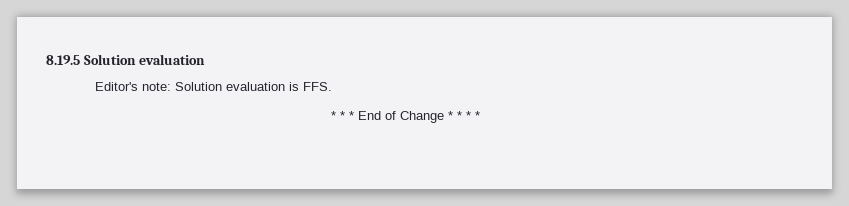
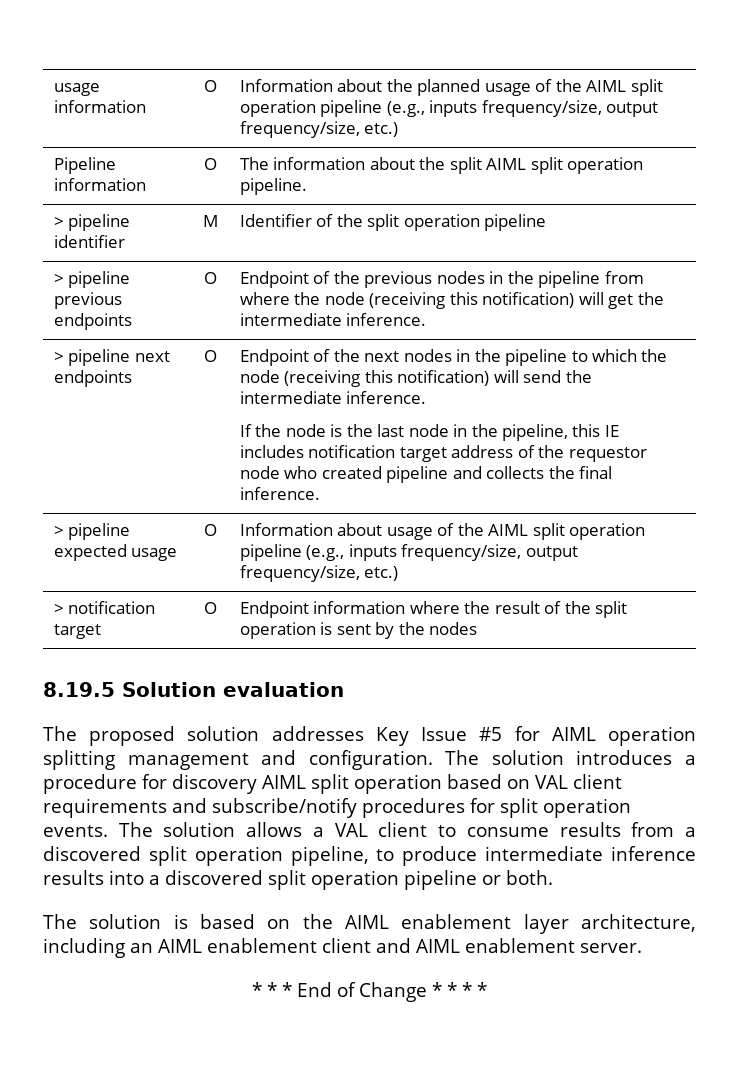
[46,54,205,65] [95,82,333,91] 8.19.5 Solution evaluation // Editor's note: Solution evaluation is FFS. -> [53,83,100,96] [53,100,146,113] [204,80,217,92] [239,79,663,96] [239,100,659,117] [239,121,399,138] [53,157,116,174] [53,178,146,191] [204,158,217,170] [239,157,644,174] [239,178,307,195] [53,214,131,231] [53,235,125,248] [203,215,218,227] [239,214,547,231] [53,271,131,288] [53,292,122,309] [53,313,132,330] [204,272,217,284] [239,271,644,288] [239,292,664,309] [239,313,427,326] [53,349,170,366] [53,370,132,387] [204,350,217,362] [239,349,668,366] [239,370,592,387] [239,391,427,404] [239,424,619,441] [239,445,647,462] [239,466,613,483] [239,487,320,500] [53,523,131,540] [53,544,178,561] [204,524,217,536] [239,523,646,540] [239,544,578,561] [239,565,399,582] [53,601,156,614] [53,624,101,639] [204,602,217,614] [239,601,628,618] [239,622,478,639] [43,682,344,697] [43,726,696,746] [43,750,696,770] [43,774,622,794] [43,798,631,818] [43,822,696,837] [43,846,696,866] [43,870,553,890] [43,914,696,934] [43,938,642,958] usage information | O | Information about the planned usage of the AIML split operation pipeline (e.g., inputs frequency/size, output frequency/size, etc.) // Pipeline information | O | The information about the split AIML split operation pipeline. // > pipeline identifier | M | Identifier of the split operation pipeline // > pipeline previous endpoints | O | Endpoint of the previous nodes in the pipeline from where the node (receiving this notification) will get the intermediate inference. // > pipeline next endpoints | O | Endpoint of the next nodes in the pipeline to which the node (receiving this notification) will send the intermediate inference. // If the node is the last node in the pipeline, this IE includes notification target address of the requestor node who created pipeline and collects the final inference. // > pipeline expected usage | O | Information about usage of the AIML split operation pipeline (e.g., inputs frequency/size, output frequency/size, etc.) // > notification target | O | Endpoint information where the result of the split operation is sent by the nodes // 8.19.5 Solution evaluation // The proposed solution addresses Key Issue #5 for AIML operation splitting management and configuration. The solution introduces a procedure for discovery AIML split operation based on VAL client requirements and subscribe/notify procedures for split operation events. The solution allows a VAL client to consume results from a discovered split operation pipeline, to produce intermediate inference results into a discovered split operation pipeline or both. // The solution is based on the AIML enablement layer architecture, including an AIML enablement client and AIML enablement server.

